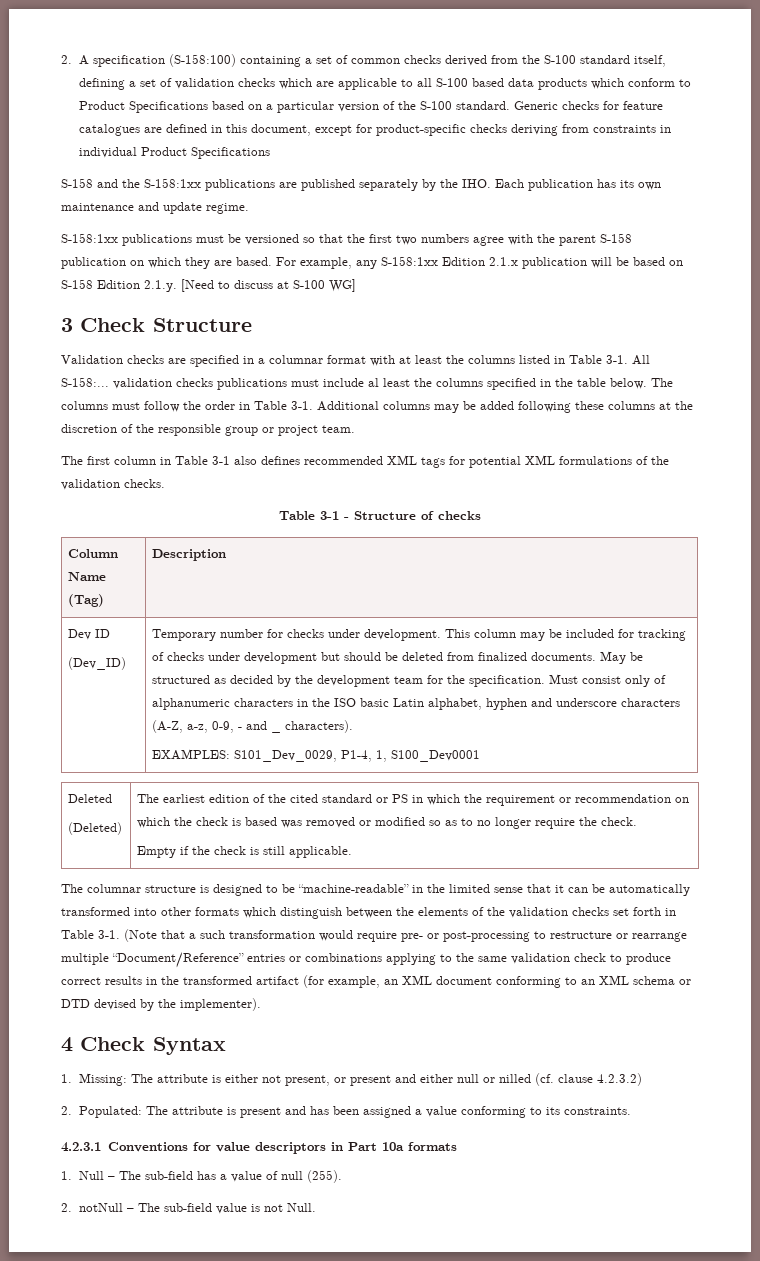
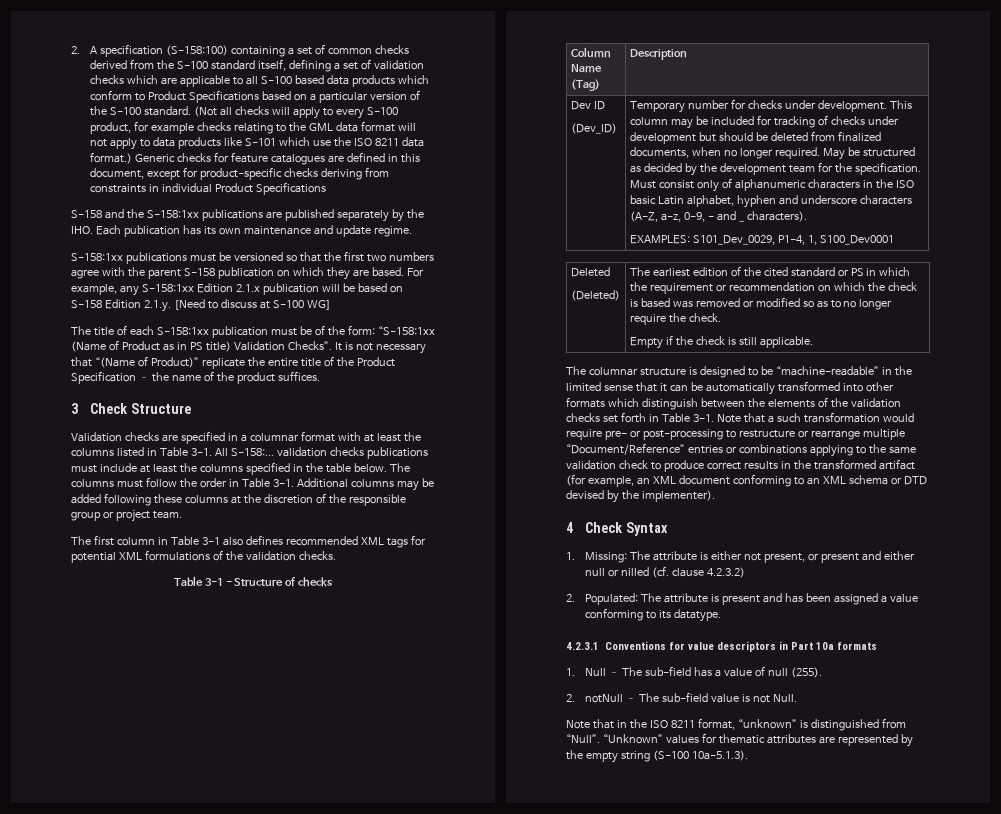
(511, 105) none -> [194,106,398,119] [90,121,416,134] [90,137,424,150] [90,152,133,164] (Not all checks will apply to every S-100 product, for example checks relating to the GML data format will not apply to data products like S-101 which use the ISO 8211 data format.)
(356, 285) none -> [71,325,435,338] [71,340,426,354] [71,356,395,369] [71,371,320,384] // The title of each S-158:1xx publication must be of the form: “S-158:1xx (Name of Product as in PS title) Validation Checks”. It is not necessary that “(Name of Product)” replicate the entire title of the Product Specification – the name of the product suffices.
[368,378,379,387] al -> [139,465,150,473] at
[531,652,597,661] documents. -> [629,147,820,159] documents, when no longer required.
[124,929,157,942] (Note -> [716,414,741,423] Note
[564,1107,632,1115] constraints. -> [674,609,722,622] datatype.
(317, 1207) none -> [566,718,906,731] [566,733,913,747] [566,750,748,763] // Note that in the ISO 8211 format, “unknown” is distinguished from “Null”. “Unknown” values for thematic attributes are represented by the empty string (S-100 10a-5.1.3).

